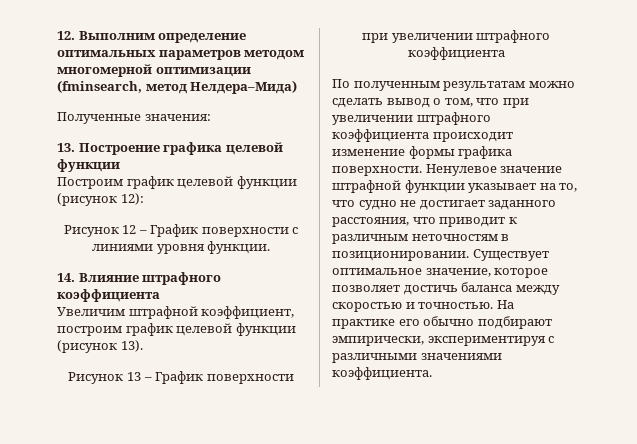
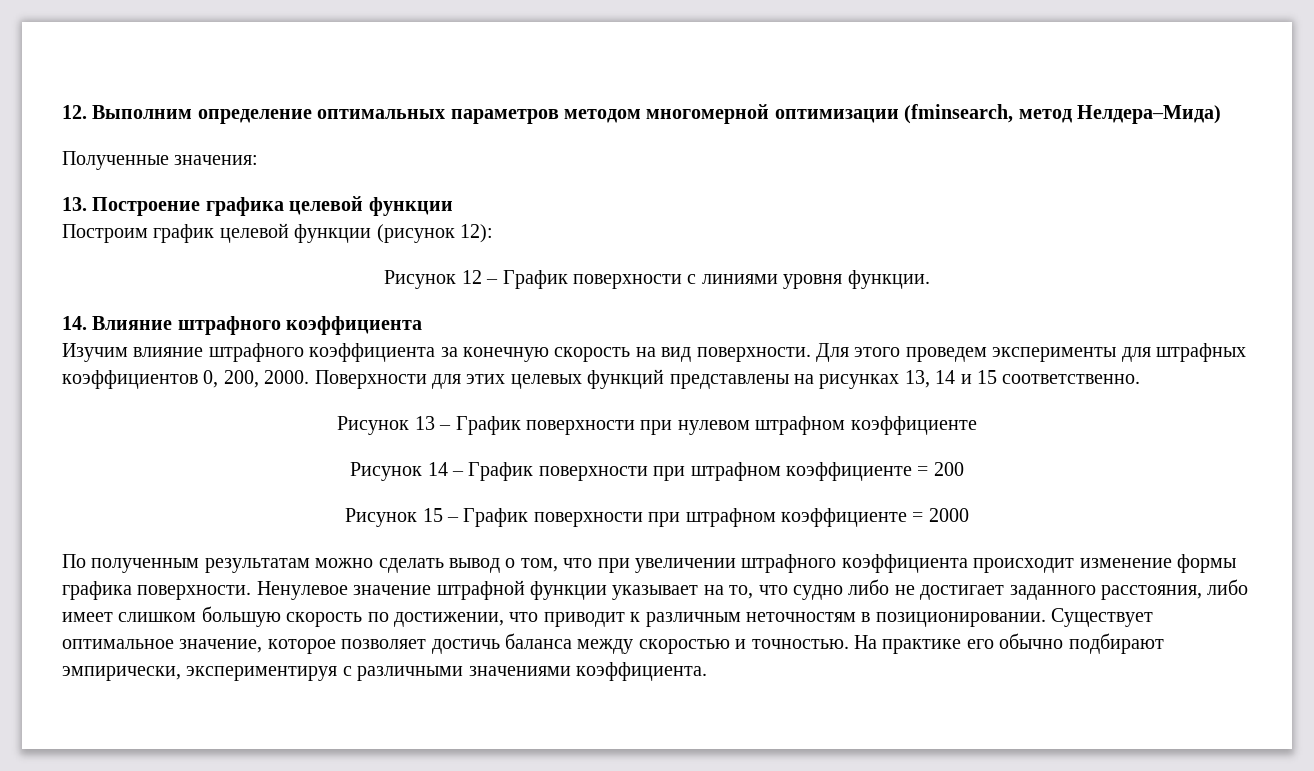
[57,306,295,319] [57,323,296,336] [57,340,143,353] Увеличим штрафной коэффициент, построим график целевой функции (рисунок 13). -> [62,343,1246,362] [62,369,1141,389] Изучим влияние штрафного коэффициента за конечную скорость на вид поверхности. Для этого проведем эксперименты для штрафных коэффициентов 0, 200, 2000. Поверхности для этих целевых функций представлены на рисунках 13, 14 и 15 соответственно.
[391,30,551,43] [407,47,505,60] увеличении штрафного коэффициента -> [677,416,977,435] [350,462,964,481] [345,508,969,527] нулевом штрафном коэффициенте // Рисунок 14 – График поверхности при штрафном коэффициенте = 200 // Рисунок 15 – График поверхности при штрафном коэффициенте = 2000
(397, 205) none -> [848,579,890,595] либо
(409, 222) none -> [1207,579,1249,595] [62,606,504,627] либо имеет слишком большую скорость по достижении,

